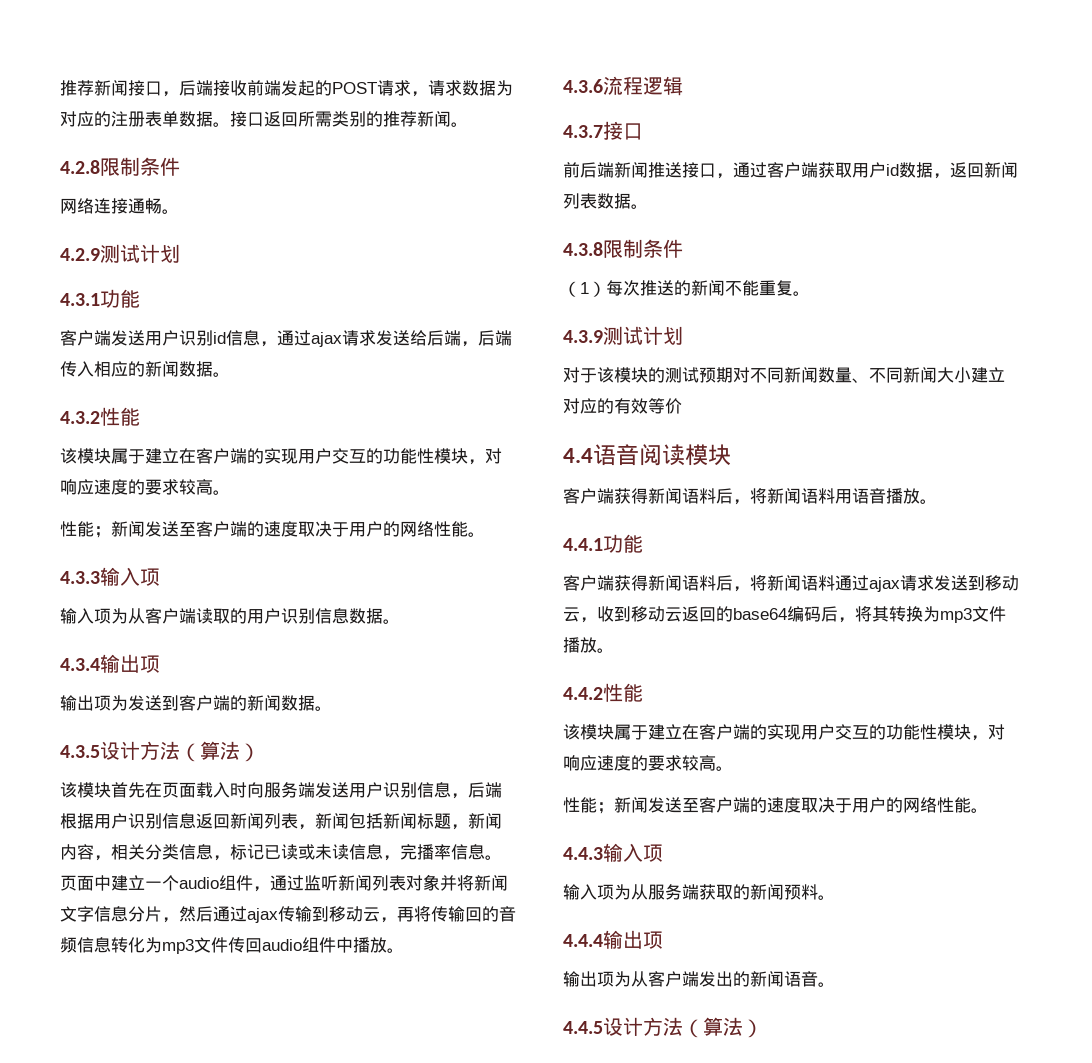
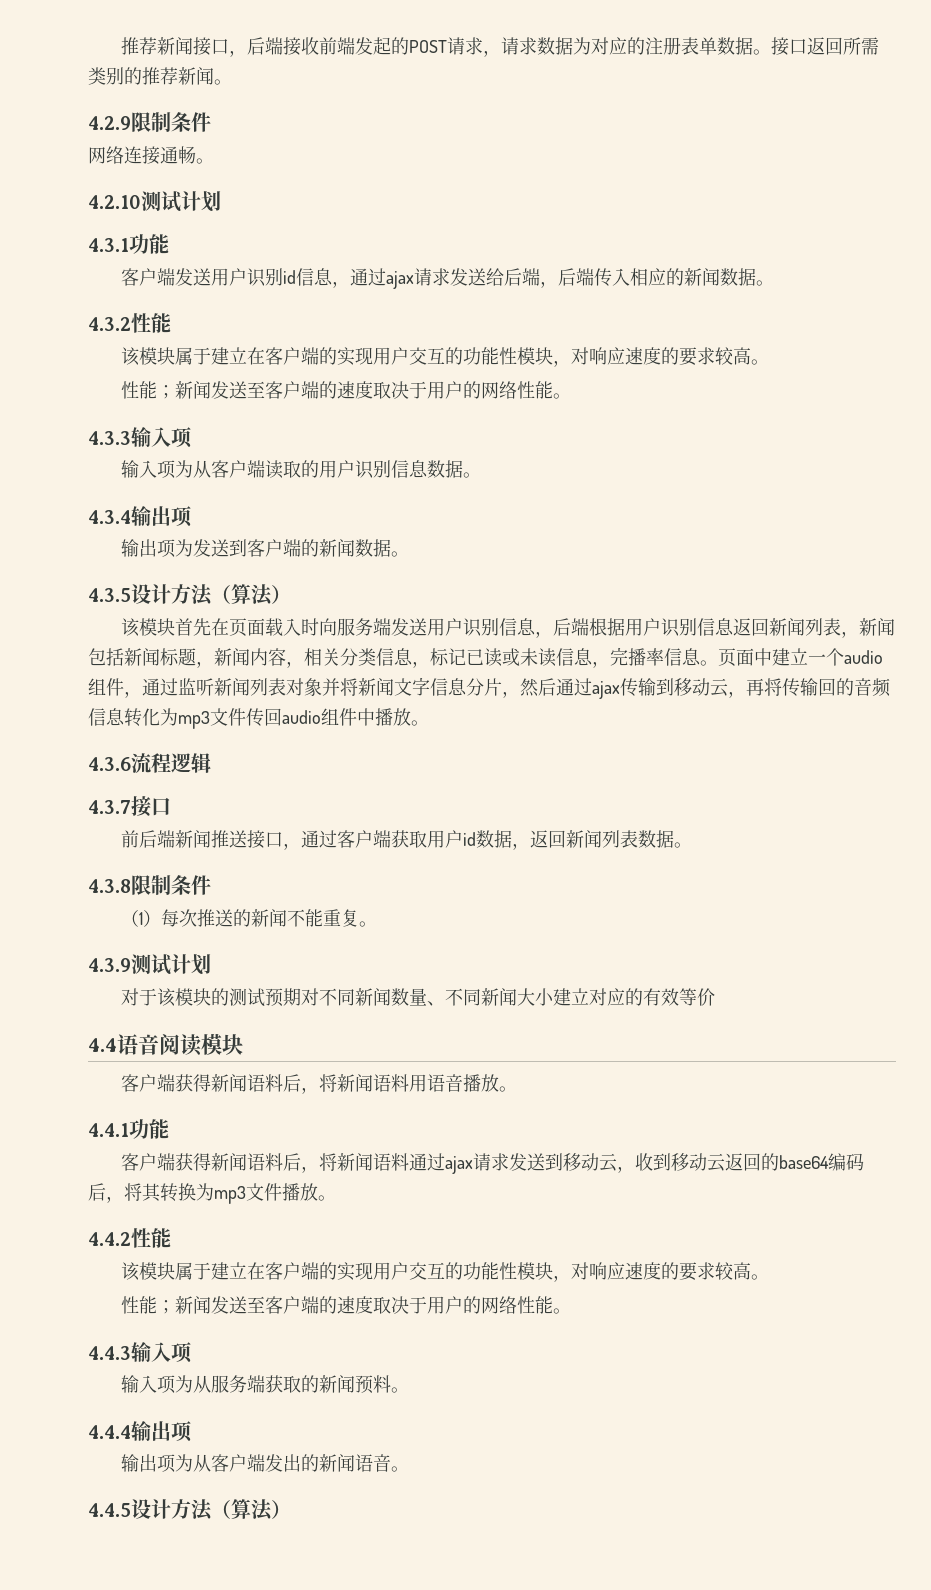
[60,160,100,174] 4.2.8 -> [88,116,131,130] 4.2.9
[60,248,100,261] 4.2.9 -> [88,195,141,209] 4.2.10

